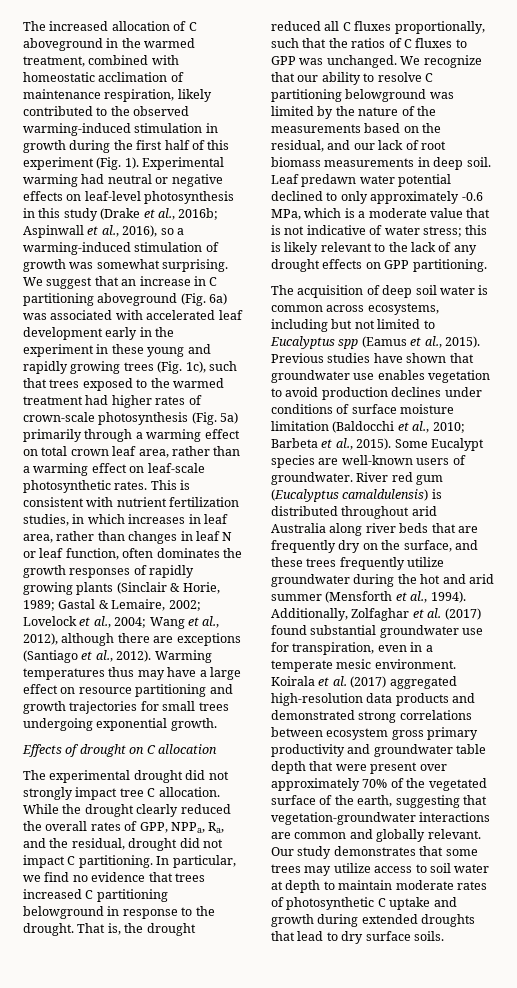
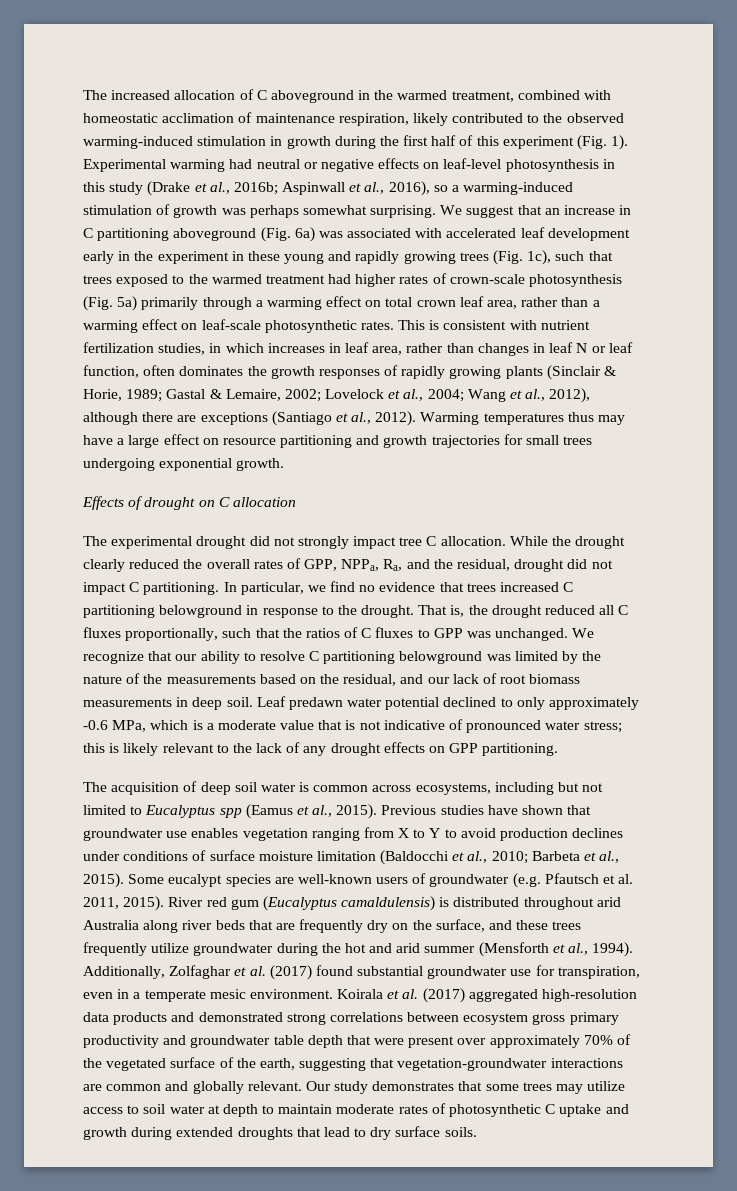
(94, 265) none -> [249,205,299,218] perhaps
(383, 230) none -> [466,720,542,733] pronounced
(491, 376) none -> [311,827,441,841] ranging from X to Y
[430,438,484,451] Eucalypt -> [168,874,223,887] eucalypt
[271,472,353,485] groundwater. -> [429,873,634,888] [83,896,165,911] groundwater (e.g. Pfautsch et al. 2011, 2015).

